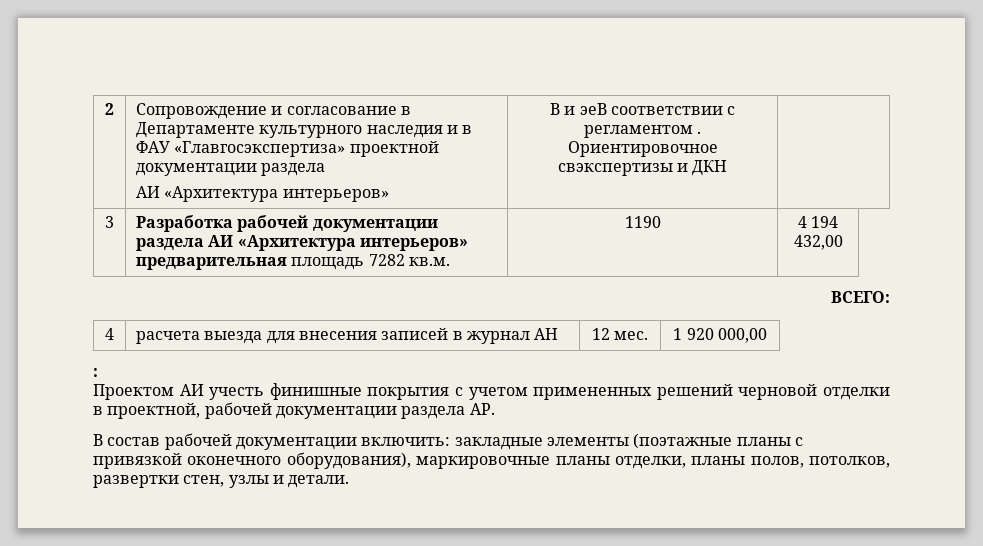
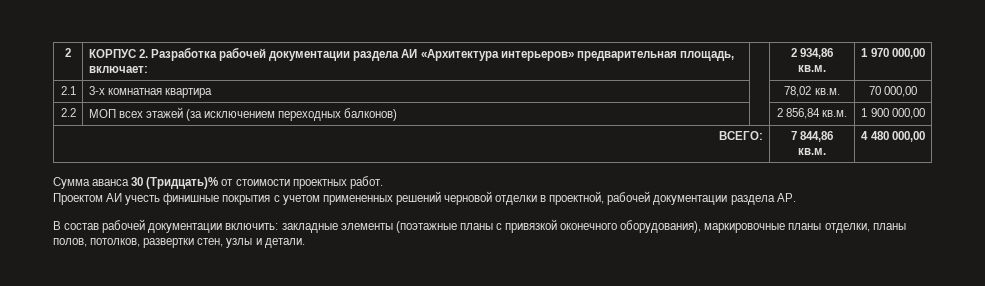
[136,103,412,119] [136,122,473,138] [136,141,439,157] [136,163,326,176] [136,186,389,202] [549,103,736,115] [583,125,702,138] [567,141,718,157] [557,160,728,176] [105,216,114,228] Сопровождение и согласование в Департаменте культурного наследия и в ФАУ «Главгосэкспертиза» проектной документации раздела // АИ «Архитектура интерьеров» | В и эеВ соответствии с регламентом . Ориентировочное свэкспертизы и ДКН | // 3 | -> [88,49,148,58] КОРПУС 2.
[291,254,451,270] [624,216,661,228] [797,216,839,228] [793,235,843,250] [831,291,890,303] [105,328,114,340] [136,328,559,344] [591,328,649,340] [673,328,767,343] [93,368,98,377] площадь 7282 кв.м. | 1190 | 4 194 432,00 // ВСЕГО: // 4 | расчета выезда для внесения записей в журнал АН | 12 мес. | 1 920 000,00 // : -> [679,51,734,61] [88,66,148,73] [790,48,834,59] [798,65,826,72] [861,48,925,59] [60,86,76,95] [88,86,212,98] [784,86,840,97] [868,86,918,97] [60,108,76,117] [88,107,398,121] [776,108,848,119] [861,108,925,119] [719,131,764,140] [790,131,834,142] [798,148,826,155] [861,131,925,142] [53,176,383,189] площадь, включает: | | 2 934,86 кв.м. | 1 970 000,00 // 2.1 | 3-х комнатная квартира | | 78,02 кв.м. | 70 000,00 // 2.2 | МОП всех этажей (за исключением переходных балконов) | | 2 856,84 кв.м. | 1 900 000,00 // ВСЕГО: | 7 844,86 кв.м. | 4 480 000,00 // Сумма аванса 30 (Тридцать)% от стоимости проектных работ.

